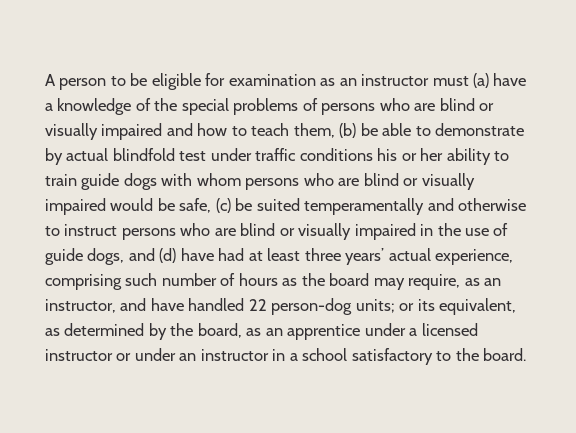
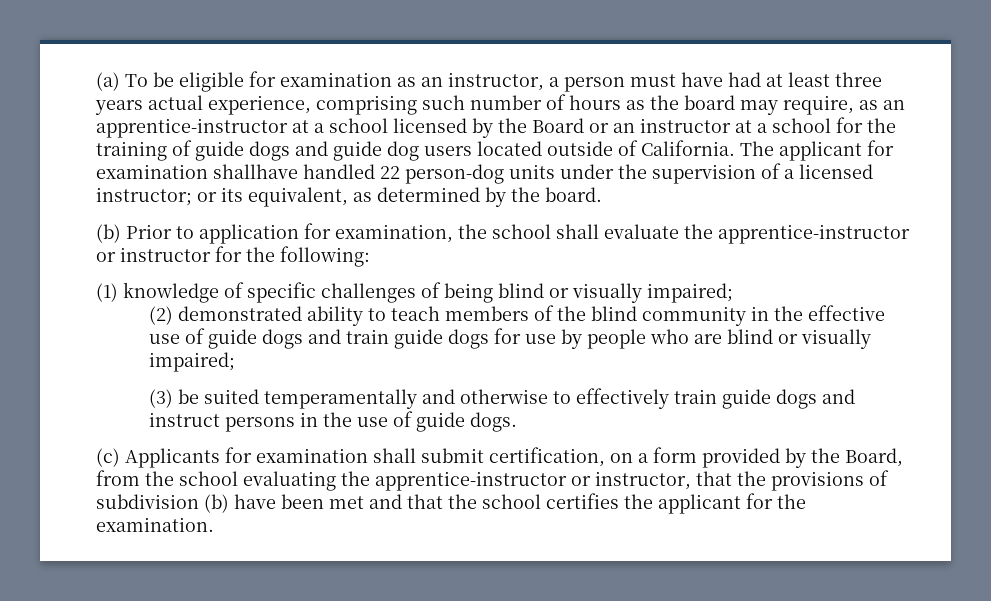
[45,74,126,90] A person to -> [96,72,148,91] (a) To
[361,73,527,88] [45,98,495,115] [45,123,525,140] [45,148,510,165] [45,173,475,190] [45,198,527,215] [45,223,509,240] [45,248,177,265] instructor must (a) have a knowledge of the special problems of persons who are blind or visually impaired and how to teach them, (b) be able to demonstrate by actual blindfold test under traffic conditions his or her ability to train guide dogs with whom persons who are blind or visually impaired would be safe, (c) be suited temperamentally and otherwise to instruct persons who are blind or visually impaired in the use of guide dogs, and (d) -> [448,72,676,92] instructor, a person must
[345,248,385,265] years’ -> [95,100,143,115] years
[45,298,395,315] instructor, and have handled 22 person-dog units; -> [96,117,896,138] [96,140,894,161] [96,163,873,184] [96,187,192,206] apprentice-instructor at a school licensed by the Board or an instructor at a school for the training of guide dogs and guide dog users located outside of California. The applicant for examination shallhave handled 22 person-dog units under the supervision of a licensed instructor;
[197,323,478,340] [45,348,527,365] board, as an apprentice under a licensed instructor or under an instructor in a school satisfactory to the board. -> [545,187,602,202] [96,223,910,244] [96,246,370,267] [96,282,733,303] [149,305,886,326] [149,328,872,349] [149,352,236,372] [149,388,856,409] [149,411,518,432] [96,447,903,468] [96,470,889,491] [96,493,806,514] [96,517,214,532] board. // (b) Prior to application for examination, the school shall evaluate the apprentice-instructor or instructor for the following: // (1) knowledge of specific challenges of being blind or visually impaired; // (2) demonstrated ability to teach members of the blind community in the effective use of guide dogs and train guide dogs for use by people who are blind or visually impaired; // (3) be suited temperamentally and otherwise to effectively train guide dogs and instruct persons in the use of guide dogs. // (c) Applicants for examination shall submit certification, on a form provided by the Board, from the school evaluating the apprentice-instructor or instructor, that the provisions of subdivision (b) have been met and that the school certifies the applicant for the examination.

